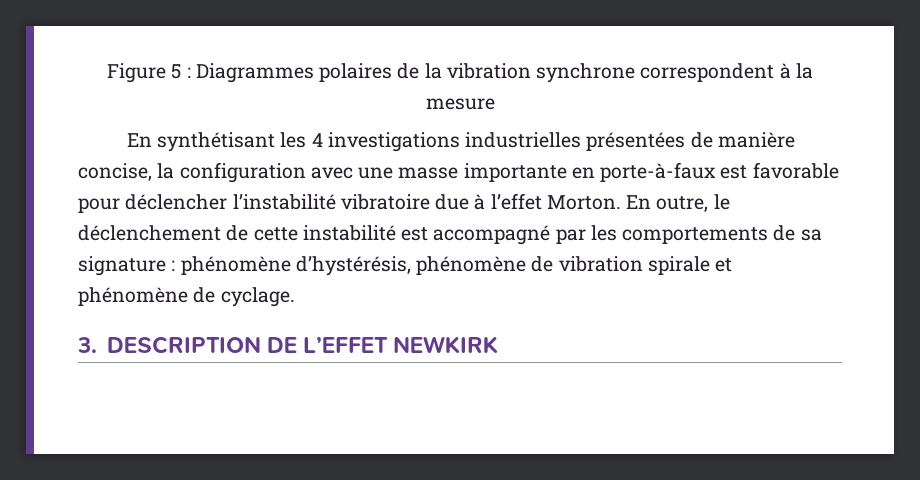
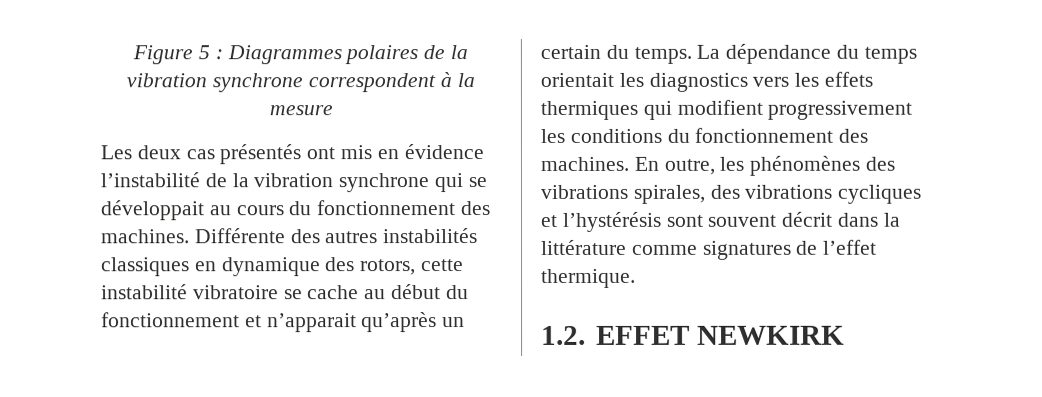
[126,132,795,152] [78,162,839,183] [78,193,730,213] [78,225,822,245] [78,256,733,276] [78,287,295,307] [77,336,389,354] En synthétisant les 4 investigations industrielles présentées de manière concise, la configuration avec une masse importante en porte-à-faux est favorable pour déclencher l’instabilité vibratoire due à l’effet Morton. En outre, le déclenchement de cette instabilité est accompagné par les comportements de sa signature : phénomène d’hystérésis, phénomène de vibration spirale et phénomène de cyclage. // 3. DESCRIPTION DE L’EFFET -> [100,144,484,165] [100,172,487,193] [101,200,492,221] [101,228,479,244] [101,257,465,277] [101,284,469,300] [101,312,466,333] [540,43,917,64] [540,71,874,92] [540,99,913,120] [540,127,869,143] [540,155,896,176] [540,184,923,204] [541,211,901,232] [541,239,878,260] [541,268,636,288] [541,325,690,345] Les deux cas présentés ont mis en évidence l’instabilité de la vibration synchrone qui se développait au cours du fonctionnement des machines. Différente des autres instabilités classiques en dynamique des rotors, cette instabilité vibratoire se cache au début du fonctionnement et n’apparait qu’après un certain du temps. La dépendance du temps orientait les diagnostics vers les effets thermiques qui modifient progressivement les conditions du fonctionnement des machines. En outre, les phénomènes des vibrations spirales, des vibrations cycliques et l’hystérésis sont souvent décrit dans la littérature comme signatures de l’effet thermique. // 1.2. EFFET

